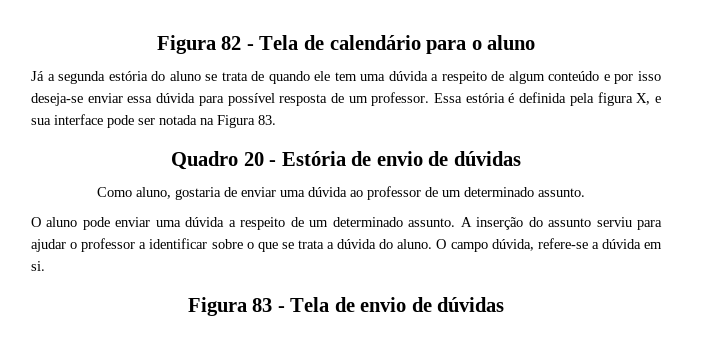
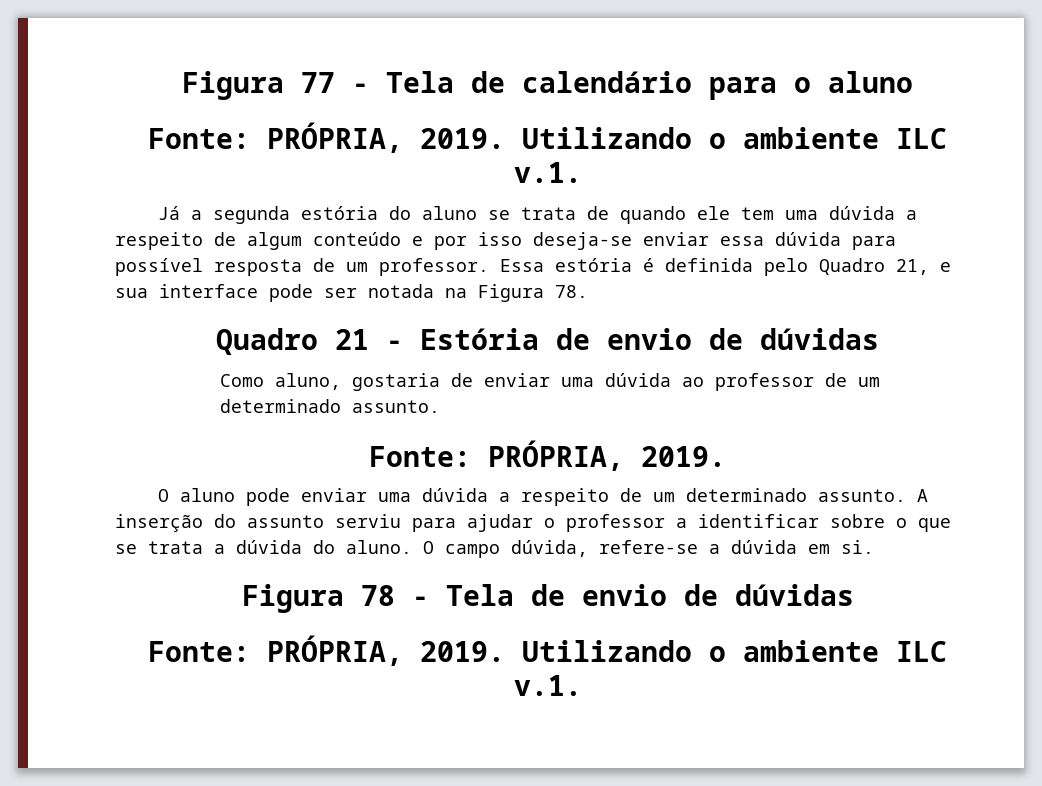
[156,35,242,54] Figura 82 -> [182,71,335,100] Figura 77
(536, 42) none -> [148,122,947,153] [513,162,582,183] // Fonte: PRÓPRIA, 2019. Utilizando o ambiente ILC v.1.
[569,92,651,106] pela figura X, -> [764,258,929,276] pelo Quadro 21,
[258,115,276,125] [171,151,264,170] 83. // Quadro 20 -> [555,285,588,298] [216,328,369,355] 78. // Quadro 21
(586, 192) none -> [369,440,726,471] // Fonte: PRÓPRIA, 2019.
[252,298,273,312] 83 -> [360,585,395,606] 78
(505, 304) none -> [148,635,947,666] [513,675,582,696] // Fonte: PRÓPRIA, 2019. Utilizando o ambiente ILC v.1.

